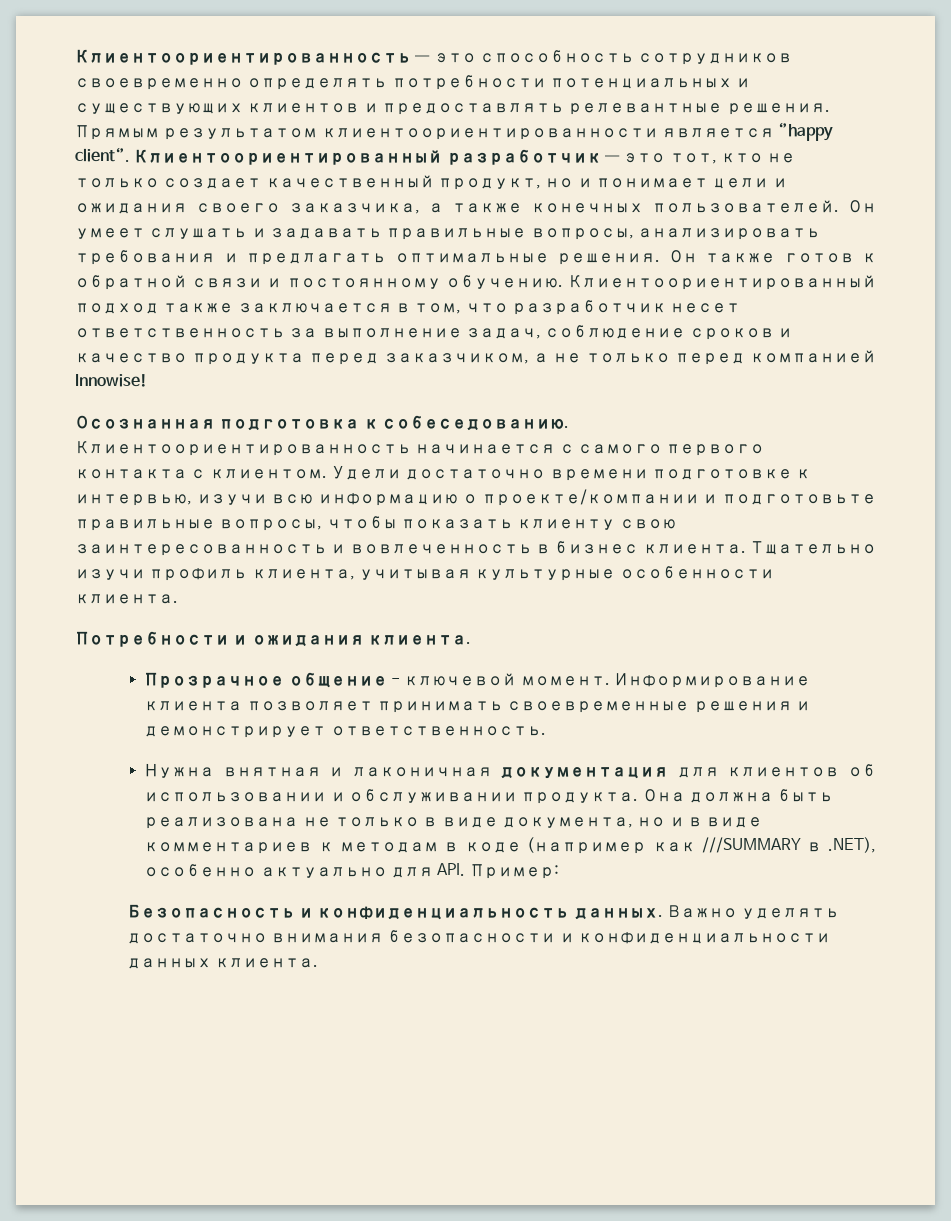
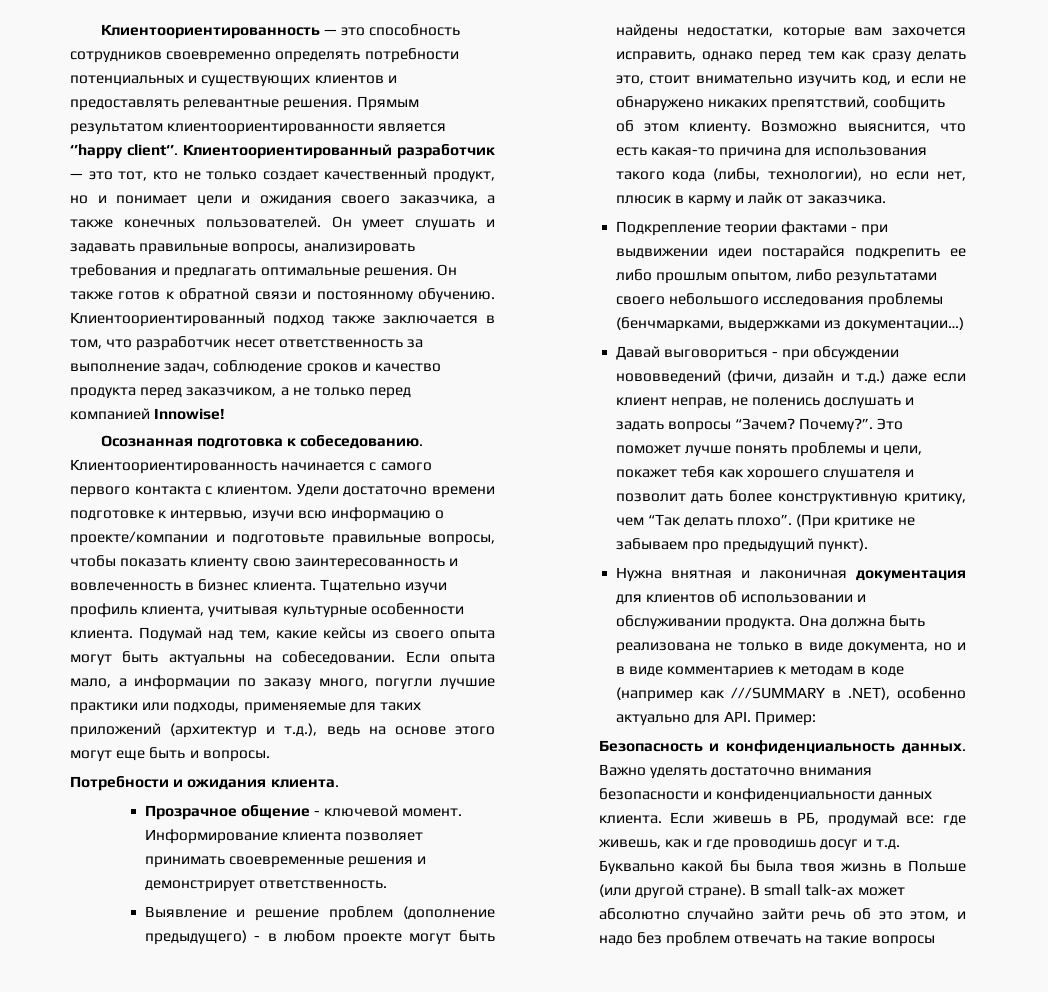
(178, 599) none -> [139,627,495,642] [70,651,495,666] [70,675,496,690] [70,702,421,714] [70,723,496,738] [70,747,270,762] Подумай над тем, какие кейсы из своего опыта могут быть актуальны на собеседовании. Если опыта мало, а информации по заказу много, погугли лучшие практики или подходы, применяемые для таких приложений (архитектур и т.д.), ведь на основе этого могут еще быть и вопросы.
(546, 731) none -> [144,906,495,921] [144,930,495,945] [615,24,966,39] [615,51,966,63] [615,75,966,87] [615,96,946,111] [615,120,966,135] [615,147,928,159] [615,168,966,182] [615,192,886,207] [615,221,889,236] [615,245,966,260] [615,269,938,284] [615,293,944,308] [615,317,965,332] [615,346,900,361] [615,370,966,385] [615,397,915,409] [615,418,904,433] [615,442,923,457] [615,466,915,481] [615,490,966,505] [615,514,915,529] [615,538,869,553] // Выявление и решение проблем (дополнение предыдущего) - в любом проекте могут быть найдены недостатки, которые вам захочется исправить, однако перед тем как сразу делать это, стоит внимательно изучить код, и если не обнаружено никаких препятствий, сообщить об этом клиенту. Возможно выяснится, что есть какая-то причина для использования такого кода (либы, технологии), но если нет, плюсик в карму и лайк от заказчика. // Подкрепление теории фактами - при выдвижении идеи постарайся подкрепить ее либо прошлым опытом, либо результатами своего небольшого исследования проблемы (бенчмарками, выдержками из документации…) // Давай выговориться - при обсуждении нововведений (фичи, дизайн и т.д.) даже если клиент неправ, не поленись дослушать и задать вопросы “Зачем? Почему?”. Это поможет лучше понять проблемы и цели, покажет тебя как хорошего слушателя и позволит дать более конструктивную критику, чем “Так делать плохо”. (При критике не забываем про предыдущий пункт).
(318, 963) none -> [670,812,966,827] [597,839,900,851] [598,860,966,875] [598,884,905,899] [598,908,966,923] [598,932,935,947] Если живешь в РБ, продумай все: где живешь, как и где проводишь досуг и т.д. Буквально какой бы была твоя жизнь в Польше (или другой стране). В small talk-ах может абсолютно случайно зайти речь об это этом, и надо без проблем отвечать на такие вопросы

